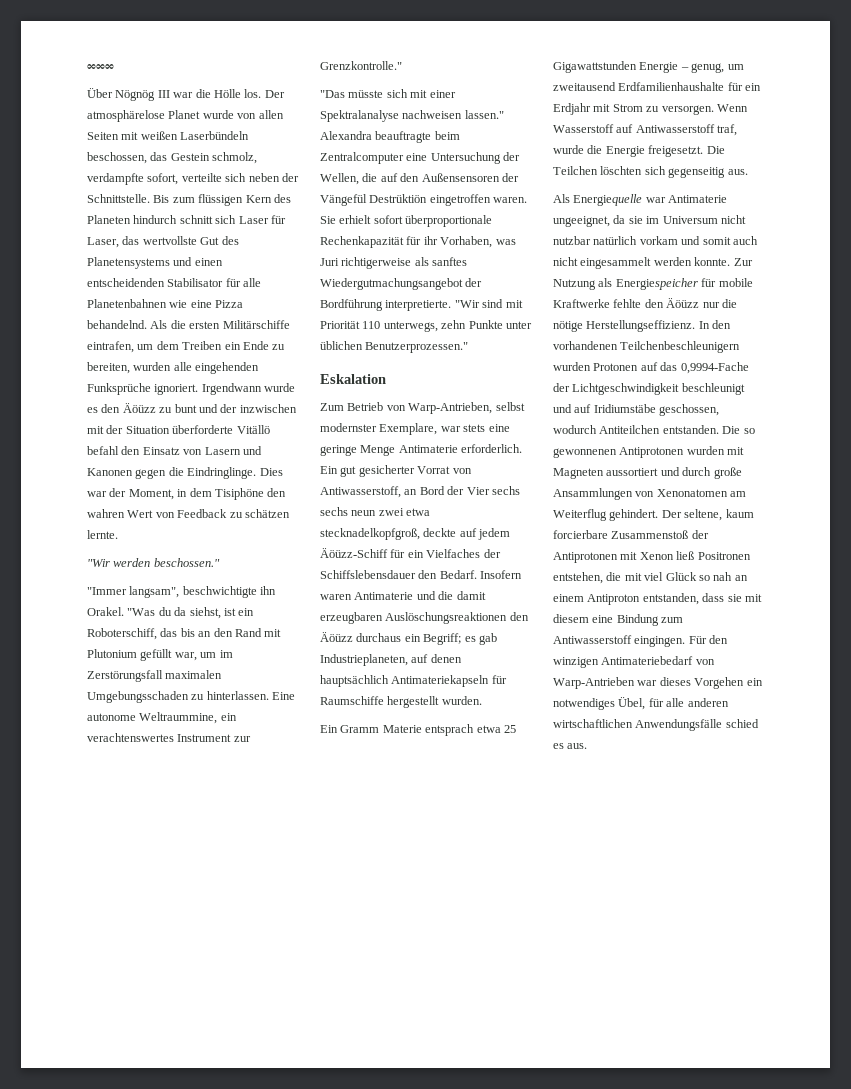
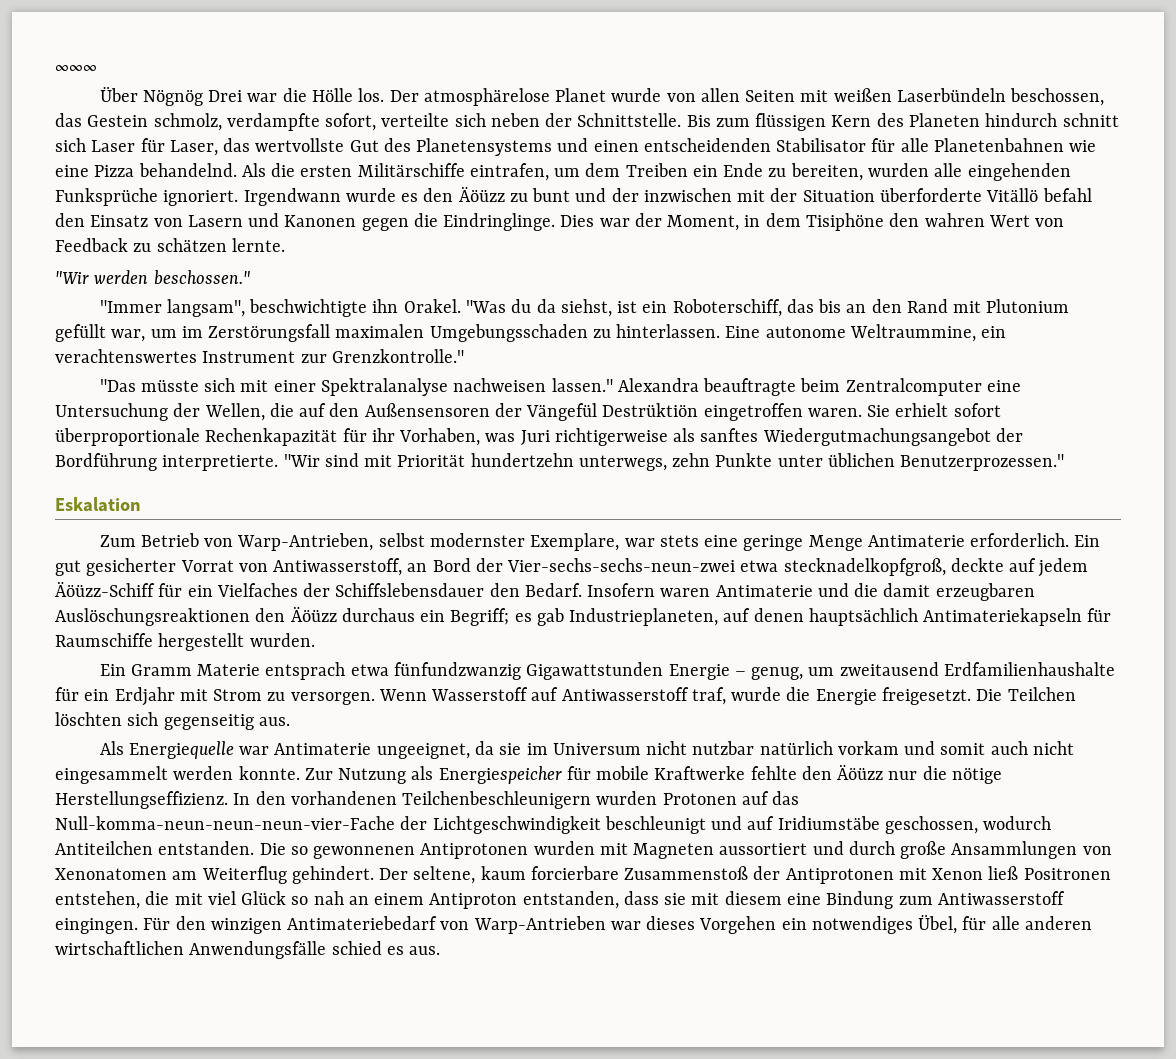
[157,90,170,98] III -> [208,90,243,102] Drei
[362,321,381,329] 110 -> [470,453,574,467] hundertzehn
[466,486,520,495] [320,507,404,516] Vier sechs sechs neun zwei -> [507,558,736,572] Vier-sechs-sechs-neun-zwei
[503,725,516,733] 25 -> [394,662,522,680] fünfundzwanzig
[680,362,749,374] 0,9994-Fache -> [55,816,395,830] Null-komma-neun-neun-neun-vier-Fache

